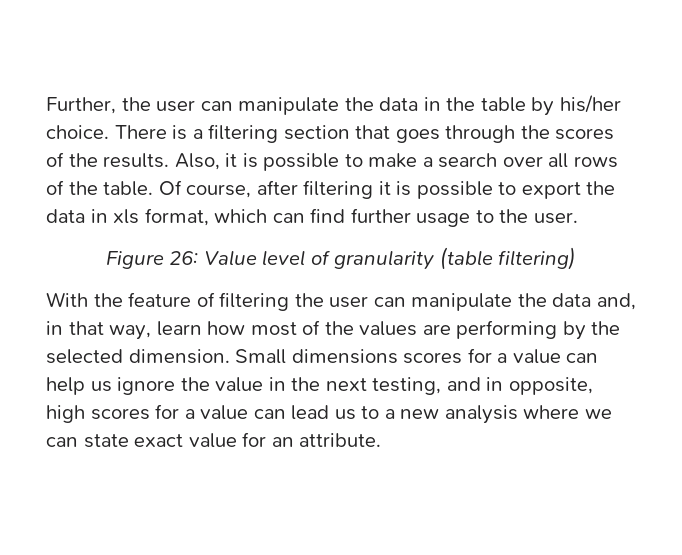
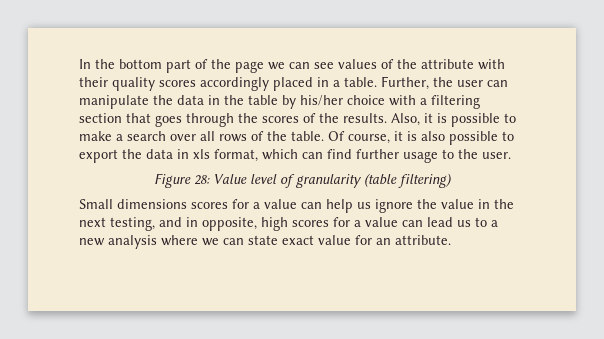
(46, 105) none -> [79,59,505,73] [79,77,377,91] In the bottom part of the page we can see values of the attribute with their quality scores accordingly placed in a table.
[46,125,188,140] choice. There is -> [347,95,416,106] choice with
[256,180,412,199] after filtering it is -> [394,131,445,141] it is also
[169,251,199,265] 26: -> [194,175,210,185] 28:
[46,292,636,311] [46,320,621,340] [46,349,230,364] With the feature of filtering the user can manipulate the data and, in that way, learn how most of the values are performing by the selected dimension. -> (452, 180) none

